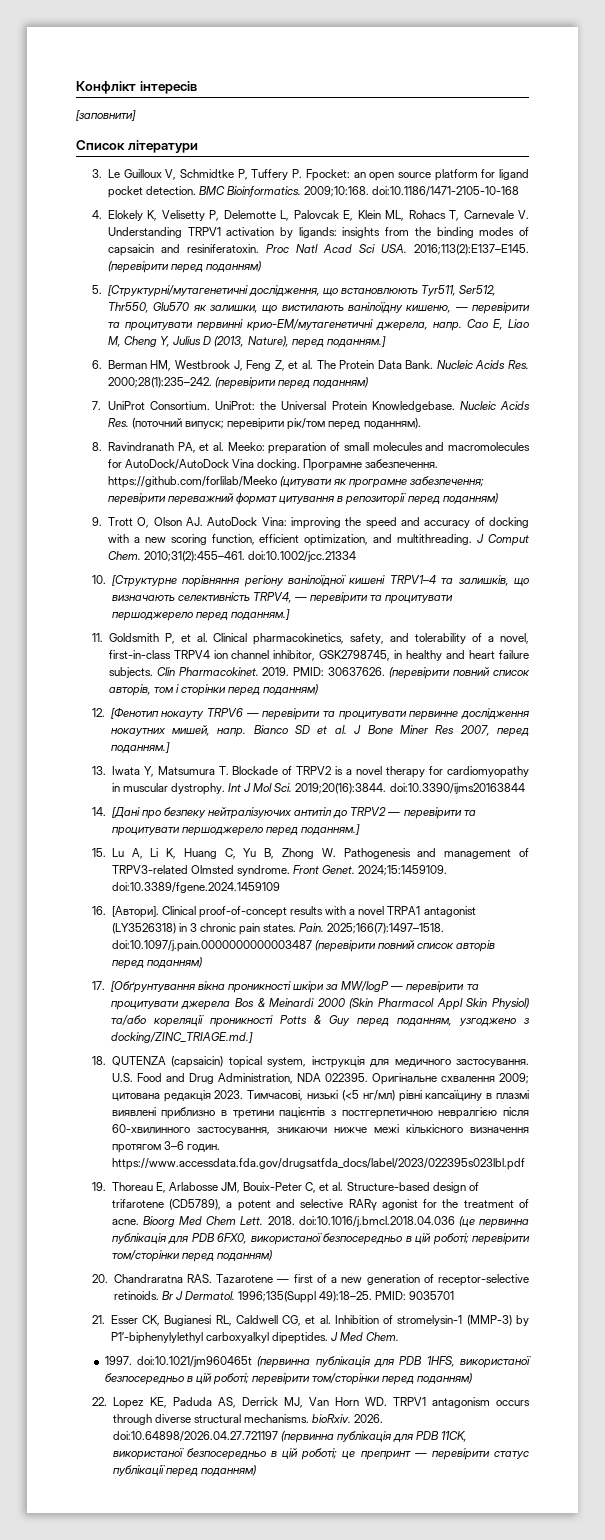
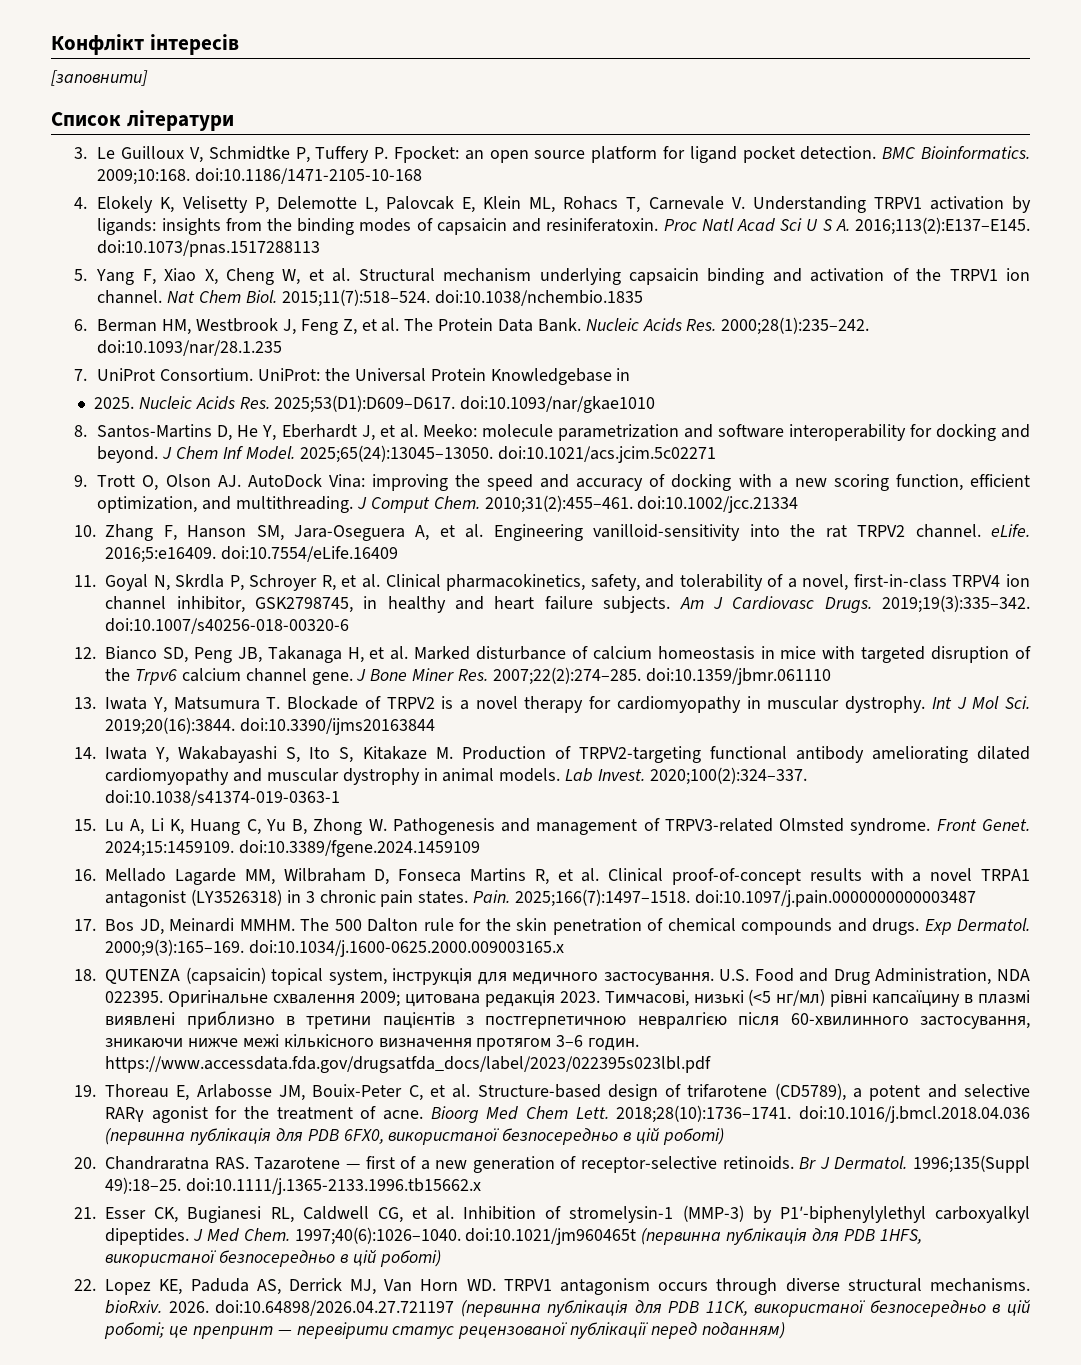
[380,244,529,255] [107,261,262,273] [91,285,497,297] [107,302,530,314] [107,319,529,331] [107,336,386,348] USA. 2016;113(2):E137–E145. (перевірити перед поданням) // 5. [Структурні/мутагенетичні дослідження, що встановлюють Tyr511, Ser512, Thr550, Glu570 як залишки, що вистилають ванілоїдну кишеню, — перевірити та процитувати первинні крио-ЕМ/мутагенетичні джерела, напр. Cao E, Liao M, Cheng Y, Julius D (2013, Nature), перед поданням.] -> [806,217,1031,235] [97,240,321,257] [74,268,1030,285] [97,289,643,307] U S A. 2016;113(2):E137–E145. doi:10.1073/pnas.1517288113 // 5. Yang F, Xiao X, Cheng W, et al. Structural mechanism underlying capsaicin binding and activation of the TRPV1 ion channel. Nat Chem Biol. 2015;11(7):518–524. doi:10.1038/nchembio.1835
[215,377,369,389] (перевірити перед поданням) -> [97,340,283,356] doi:10.1093/nar/28.1.235
[371,401,530,412] [107,418,421,430] [91,442,530,454] [107,459,439,471] [107,476,485,488] [107,493,498,505] Knowledgebase. Nucleic Acids Res. (поточний випуск; перевірити рік/том перед поданням). // 8. Ravindranath PA, et al. Meeko: preparation of small molecules and macromolecules for AutoDock/AutoDock Vina docking. Програмне забезпечення. https://github.com/forlilab/Meeko (цитувати як програмне забезпечення; перевірити переважний формат цитування в репозиторії перед поданням) -> [490,368,631,385] [93,395,656,413] [74,424,1030,441] [97,445,716,463] Knowledgebase in // 2025. Nucleic Acids Res. 2025;53(D1):D609–D617. doi:10.1093/nar/gkae1010 // 8. Santos-Martins D, He Y, Eberhardt J, et al. Meeko: molecule parametrization and software interoperability for docking and beyond. J Chem Inf Model. 2025;65(24):13045–13050. doi:10.1021/acs.jcim.5c02271
[111,575,529,587] [111,592,454,604] [111,609,290,621] [91,633,175,644] [Структурне порівняння регіону ванілоїдної кишені TRPV1–4 та залишків, що визначають селективність TRPV4, — перевірити та процитувати першоджерело перед поданням.] // 11. Goldsmith P, -> [105,524,1030,541] [105,546,399,563] [74,574,336,591] Zhang F, Hanson SM, Jara-Oseguera A, et al. Engineering vanilloid-sensitivity into the rat TRPV2 channel. eLife. 2016;5:e16409. doi:10.7554/eLife.16409 // 11. Goyal N, Skrdla P, Schroyer R,
[156,667,530,679] [108,684,319,696] [91,708,529,720] [110,725,529,737] [110,742,170,753] Clin Pharmacokinet. 2019. PMID: 30637626. (перевірити повний список авторів, том і сторінки перед поданням) // 12. [Фенотип нокауту TRPV6 — перевірити та процитувати первинне дослідження нокаутних мишей, напр. Bianco SD et al. J Bone Miner Res 2007, перед поданням.] -> [679,595,1030,613] [105,618,350,634] [74,646,1031,663] [105,667,831,685] Am J Cardiovasc Drugs. 2019;19(3):335–342. doi:10.1007/s40256-018-00320-6 // 12. Bianco SD, Peng JB, Takanaga H, et al. Marked disturbance of calcium homeostasis in mice with targeted disruption of the Trpv6 calcium channel gene. J Bone Miner Res. 2007;22(2):274–285. doi:10.1359/jbmr.061110
[111,807,476,819] [111,824,361,836] [Дані про безпеку нейтралізуючих антитіл до TRPV2 — перевірити та процитувати першоджерело перед поданням.] -> [105,746,1030,763] [105,767,807,785] [105,790,341,806] Iwata Y, Wakabayashi S, Ito S, Kitakaze M. Production of TRPV2-targeting functional antibody ameliorating dilated cardiomyopathy and muscular dystrophy in animal models. Lab Invest. 2020;100(2):324–337. doi:10.1038/s41374-019-0363-1
[111,906,159,918] [Автори]. -> [105,868,600,885] Mellado Lagarde MM, Wilbraham D, Fonseca Martins R, et al.
[314,940,496,952] [111,957,202,969] [91,981,479,993] [110,998,529,1010] [110,1015,530,1027] [110,1032,253,1043] (перевірити повний список авторів перед поданням) // 17. [Обґрунтування вікна проникності шкіри за MW/logP — перевірити та процитувати джерела Bos & Meinardi 2000 (Skin Pharmacol Appl Skin Physiol) та/або кореляції проникності Potts & Guy перед поданням, узгоджено з docking/ZINC_TRIAGE.md.] -> [74,918,1030,935] [105,939,565,957] // 17. Bos JD, Meinardi MMHM. The 500 Dalton rule for the skin penetration of chemical compounds and drugs. Exp Dermatol. 2000;9(3):165–169. doi:10.1034/j.1600-0625.2000.009003165.x
[267,1216,529,1228] 2018. doi:10.1016/j.bmcl.2018.04.036 (це первинна -> [616,1105,1030,1123] [105,1128,186,1145] 2018;28(10):1736–1741. doi:10.1016/j.bmcl.2018.04.036 (первинна
[432,1233,530,1245] [111,1250,272,1262] роботі; перевірити том/сторінки перед поданням) -> [662,1128,724,1145] роботі)
[375,1291,455,1300] PMID: 9035701 -> [186,1178,482,1195] doi:10.1111/j.1365-2133.1996.tb15662.x
[104,1356,132,1365] // 1997. -> [294,1227,461,1245] 1997;40(6):1026–1040.
[212,1373,473,1385] роботі; перевірити том/сторінки перед поданням) -> [379,1250,441,1267] роботі)
(529, 1455) none -> [458,1322,569,1339] рецензованої

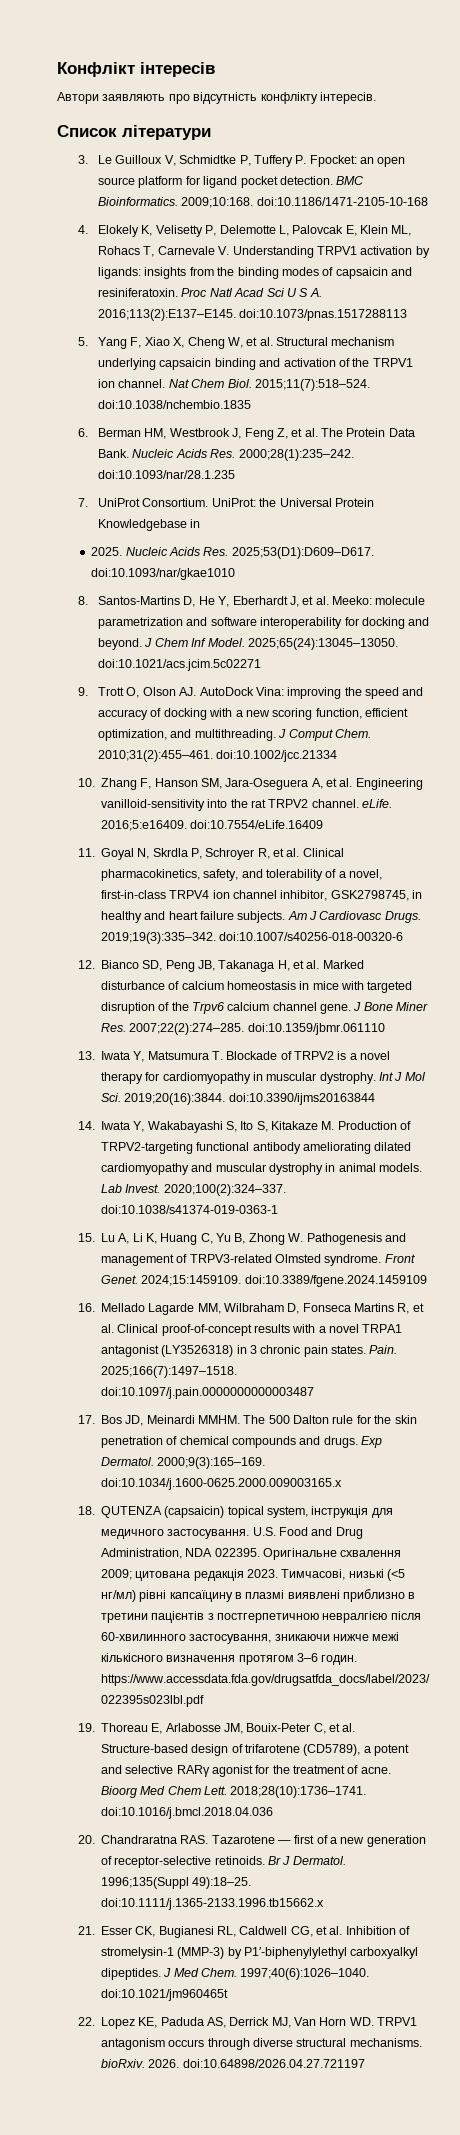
[51,70,148,86] [заповнити] -> [57,92,376,104] Автори заявляють про відсутність конфлікту інтересів.
[105,1128,724,1145] (первинна публікація для PDB 6FX0, використаної безпосередньо в цій роботі) -> (273, 1813) none
[641,1228,922,1245] [105,1250,441,1267] (первинна публікація для PDB 1HFS, використаної безпосередньо в цій роботі) -> (228, 1995) none
[460,1300,1030,1317] [104,1322,785,1339] (первинна публікація для PDB 11CK, використаної безпосередньо в цій роботі; це препринт — перевірити статус рецензованої публікації перед поданням) -> (365, 2063) none

